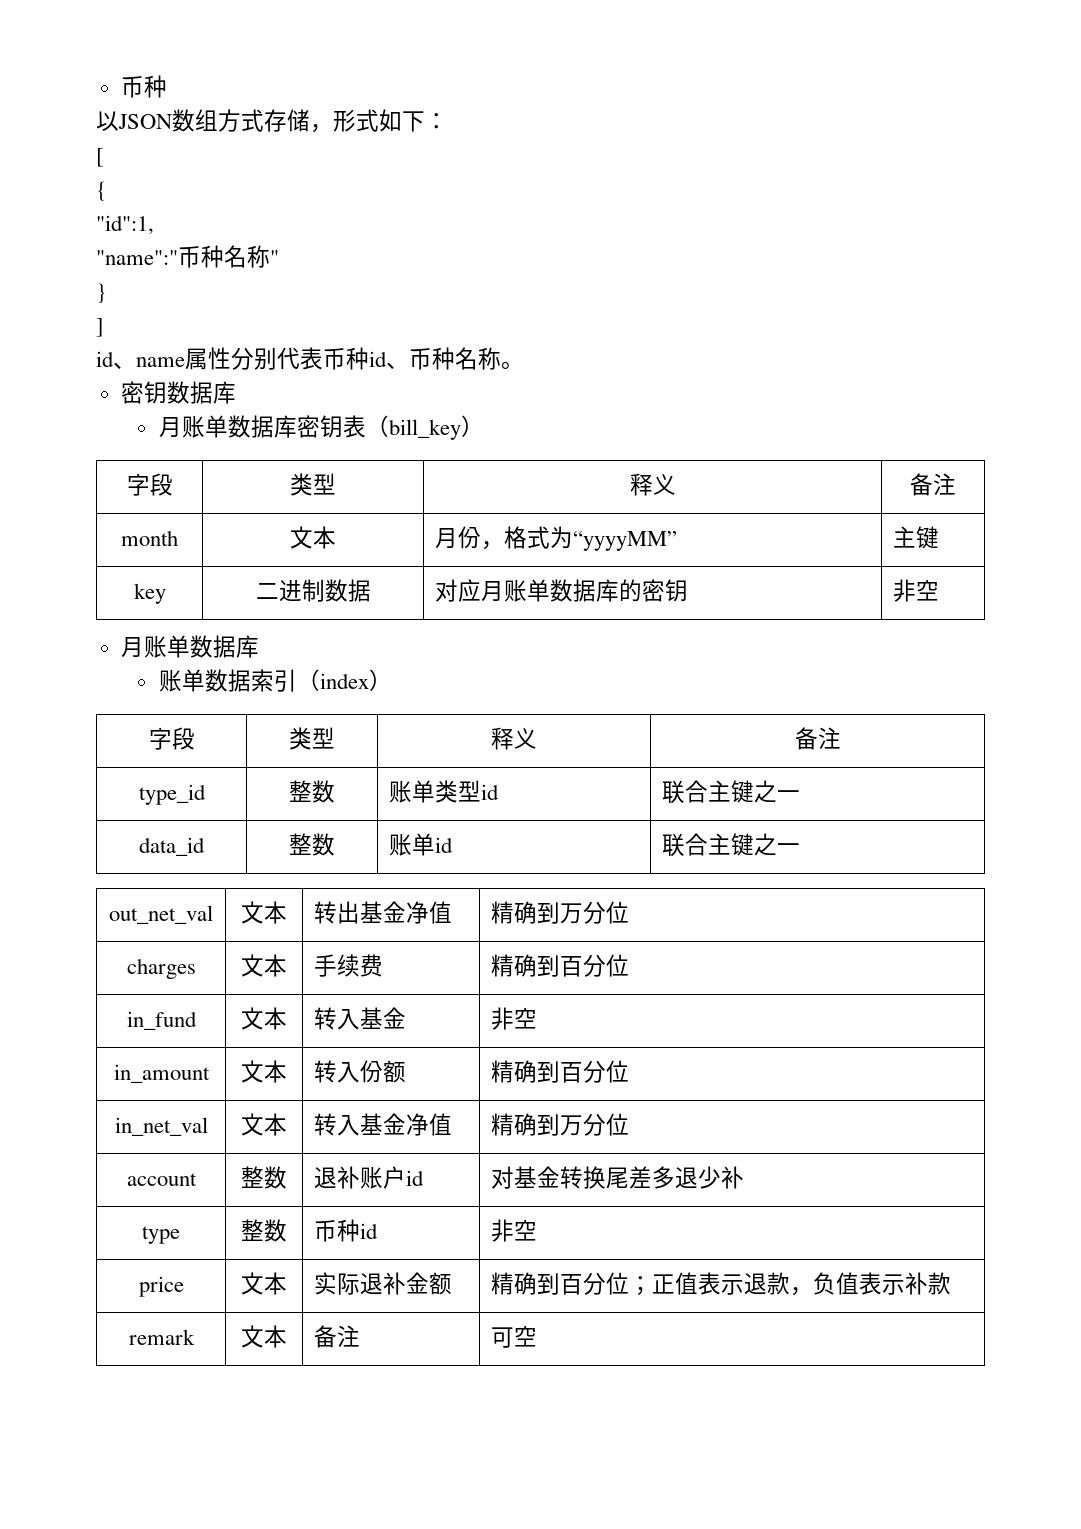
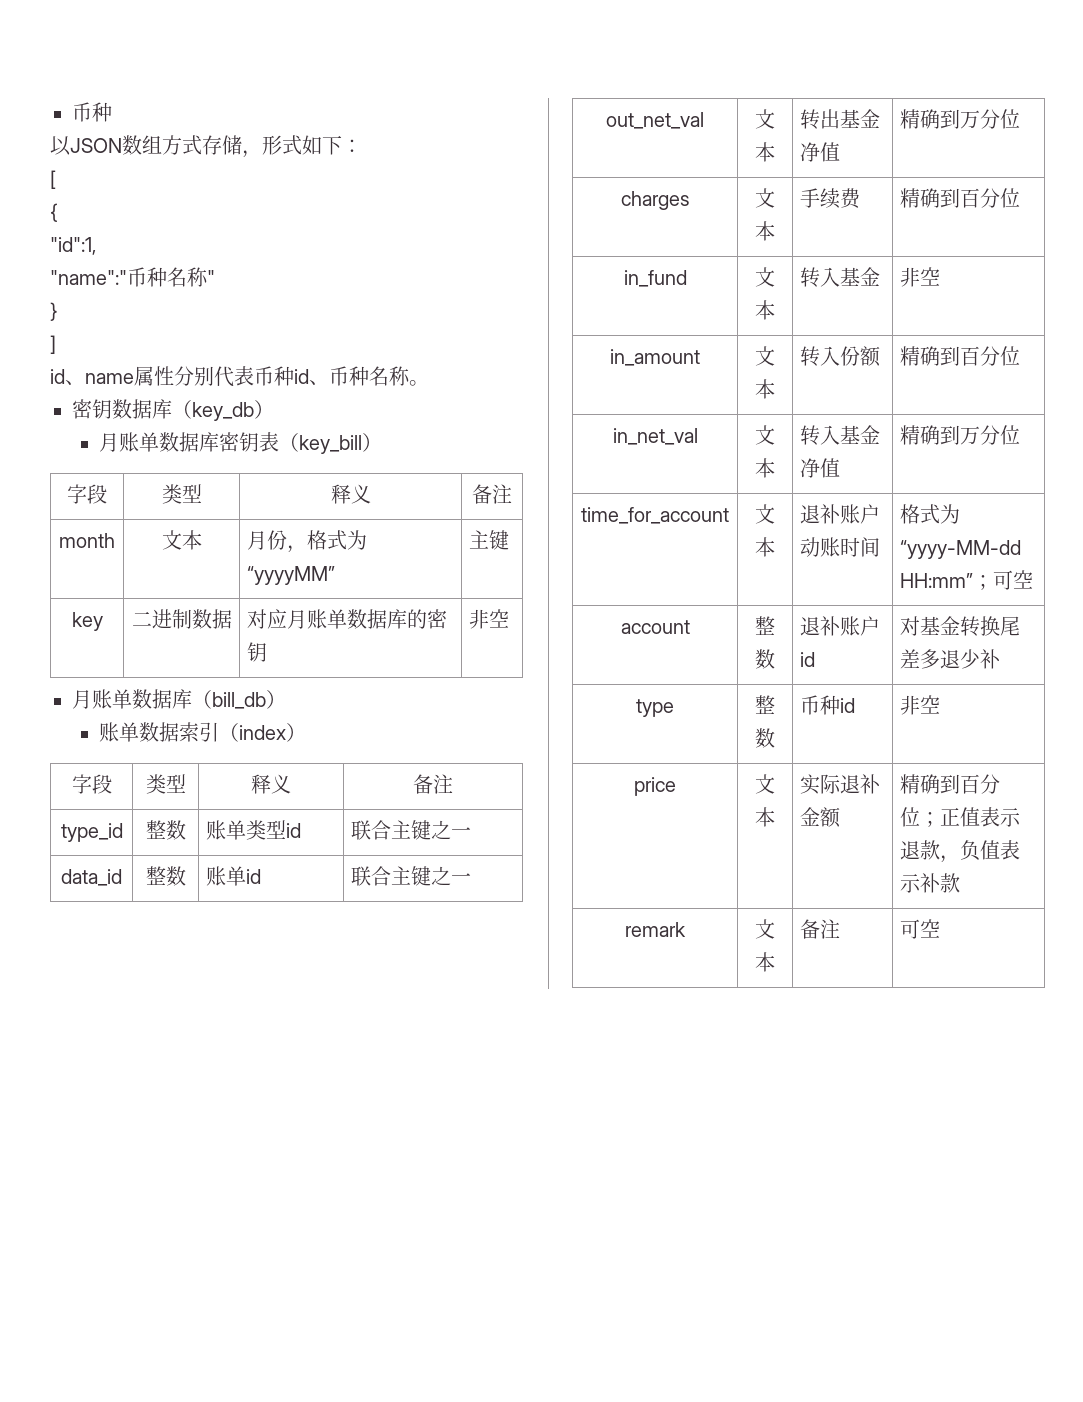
(236, 392) none -> [172,400,274,421] （key_db）
[388,419,461,440] bill_key -> [299,435,363,454] key_bill
(259, 646) none -> [192,690,286,709] （bill_db）
(630, 1124) none -> [581,507,729,524] [755,504,775,524] [755,537,775,557] [800,504,881,524] [800,537,881,557] [900,504,961,524] [900,540,1022,559] [900,570,1034,590] // time_for_account | 文本 | 退补账户动账时间 | 格式为“yyyy-MM-dd HH:mm”；可空

